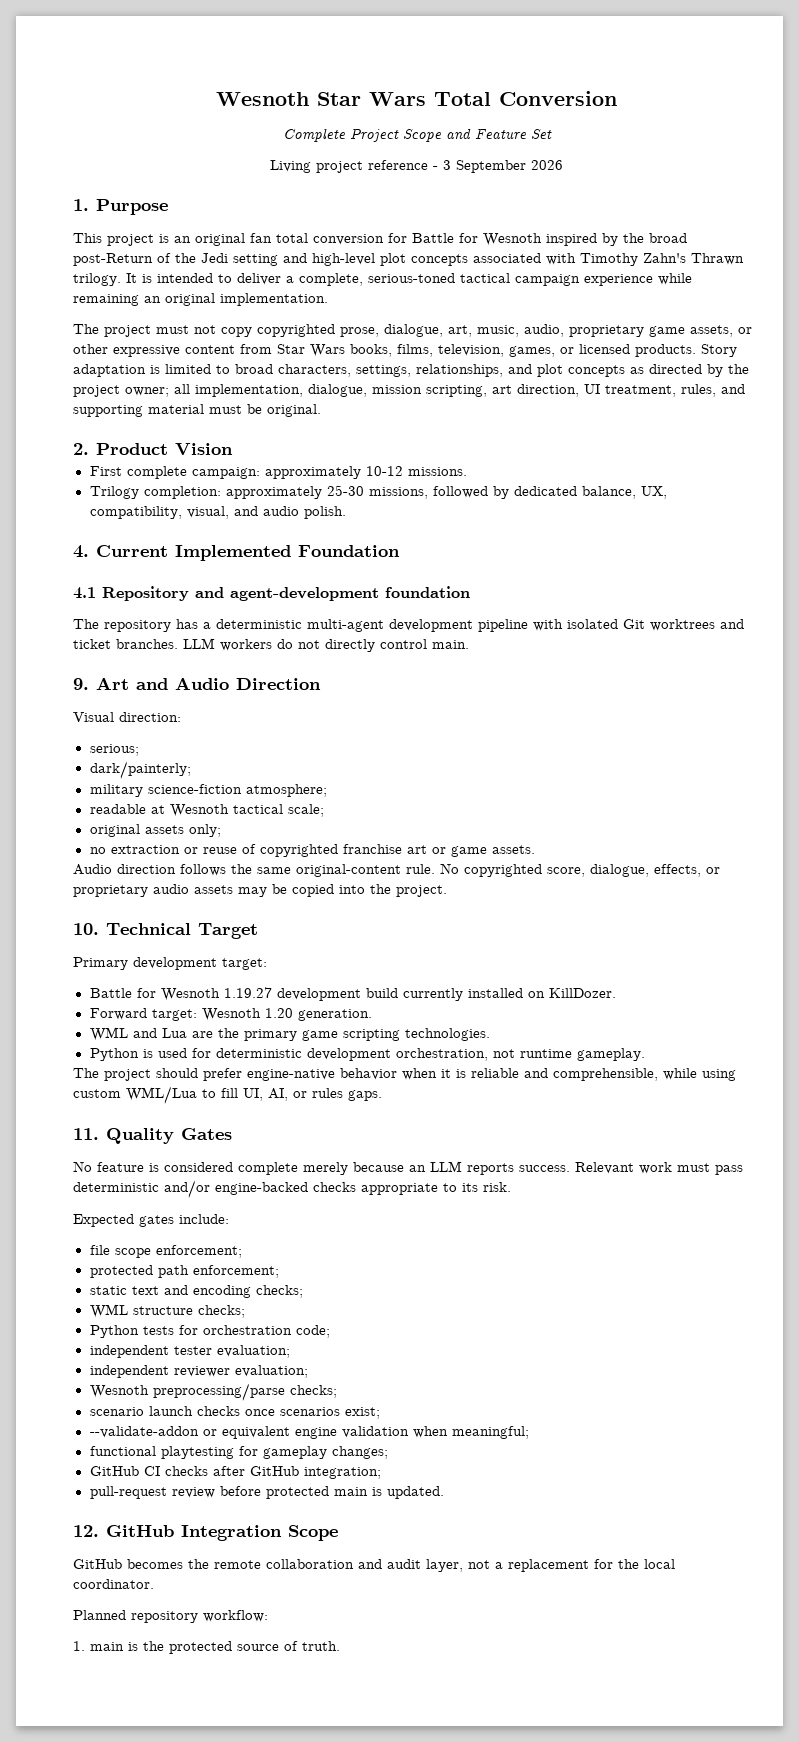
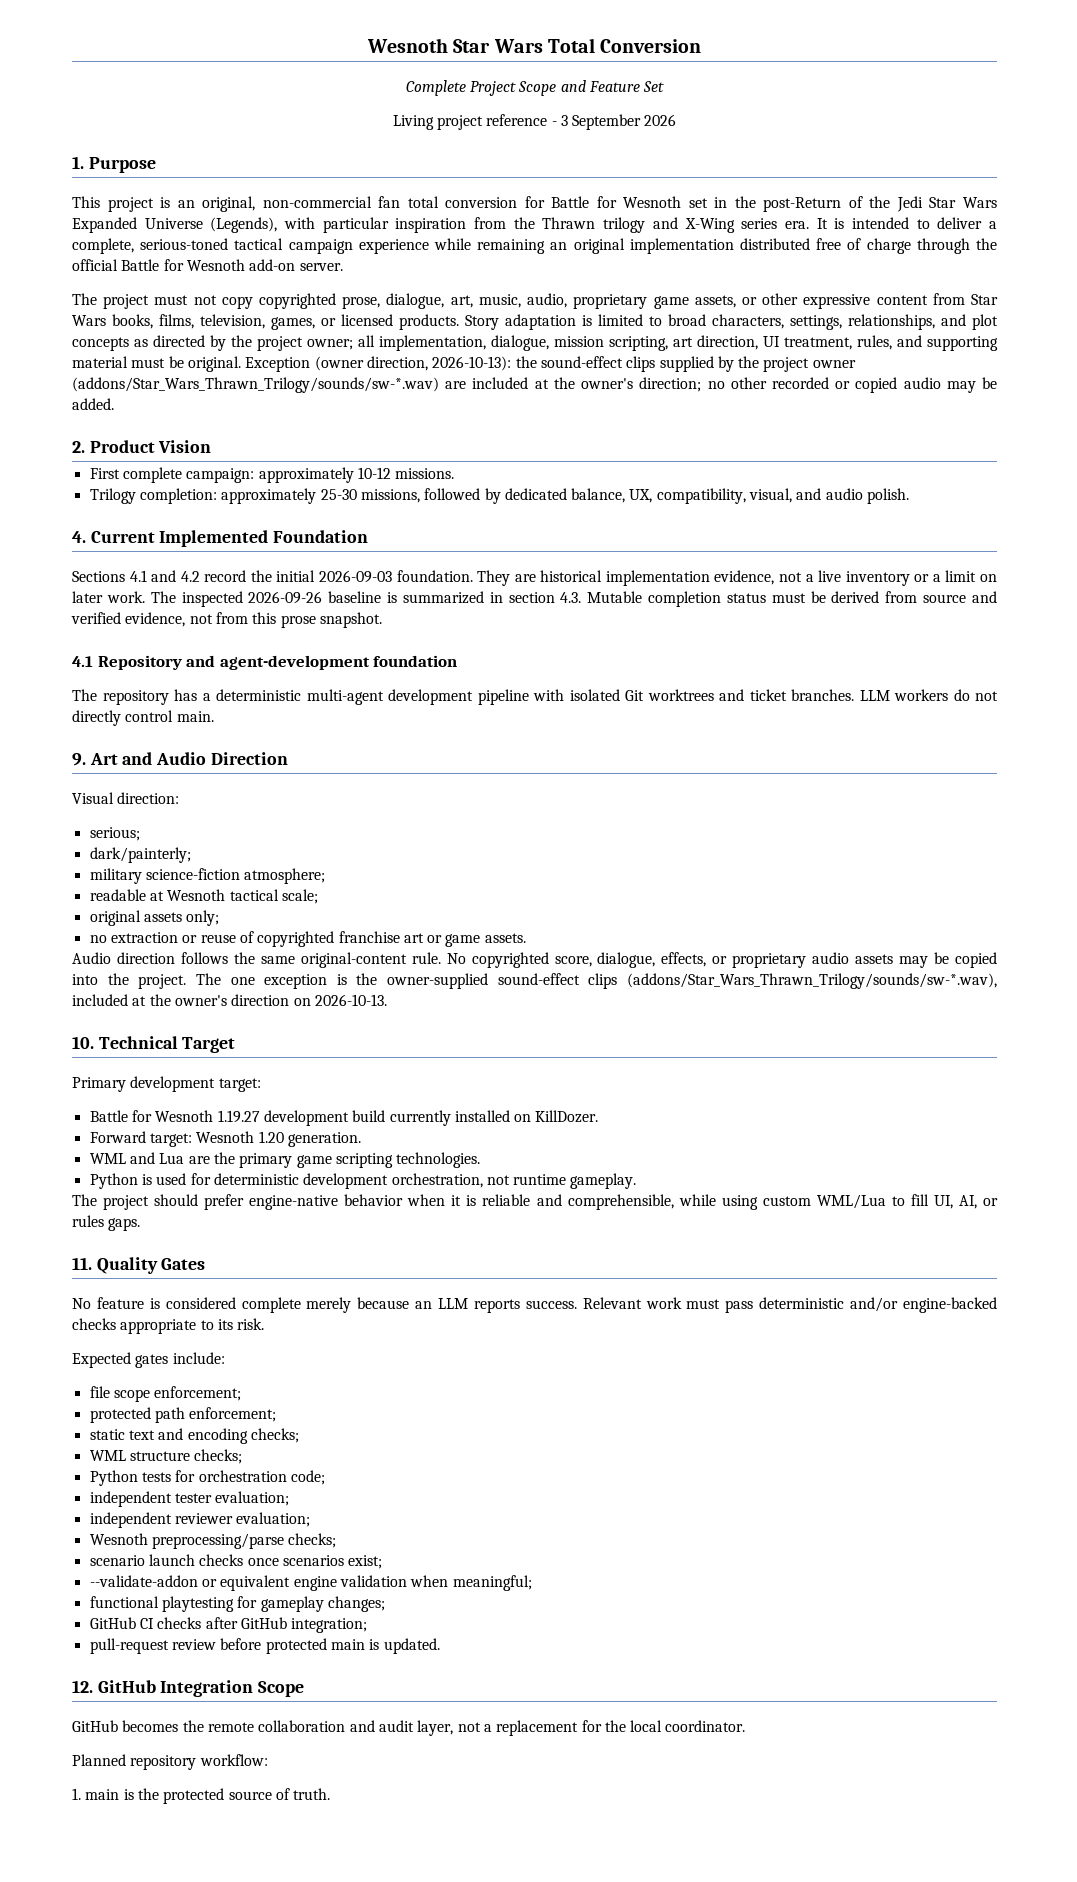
[195,233,245,246] original -> [202,196,372,212] original, non-commercial
[546,233,687,246] [73,253,744,266] [73,273,121,286] inspired by the broad post-Return of the Jedi setting and high-level plot concepts associated with Timothy Zahn's Thrawn trilogy. -> [688,196,997,212] [72,217,809,233] set in the post-Return of the Jedi Star Wars Expanded Universe (Legends), with particular inspiration from the Thrawn trilogy and X-Wing series era.
[220,293,328,306] implementation. -> [629,238,998,254] [72,259,343,271] implementation distributed free of charge through the official Battle for Wesnoth add-on server.
(321, 410) none -> [245,356,856,372] [72,377,997,393] [72,398,114,410] Exception (owner direction, 2026-10-13): the sound-effect clips supplied by the project owner (addons/Star_Wars_Thrawn_Trilogy/sounds/sw-*.wav) are included at the owner's direction; no other recorded or copied audio may be added.
(400, 551) none -> [72,570,997,586] [72,591,998,607] [71,612,382,628] // Sections 4.1 and 4.2 record the initial 2026-09-03 foundation. They are historical implementation evidence, not a live inventory or a limit on later work. The inspected 2026-09-26 baseline is summarized in section 4.3. Mutable completion status must be derived from source and verified evidence, not from this prose snapshot.
(447, 891) none -> [195,973,997,989] [72,994,387,1006] The one exception is the owner-supplied sound-effect clips (addons/Star_Wars_Thrawn_Trilogy/sounds/sw-*.wav), included at the owner's direction on 2026-10-13.

